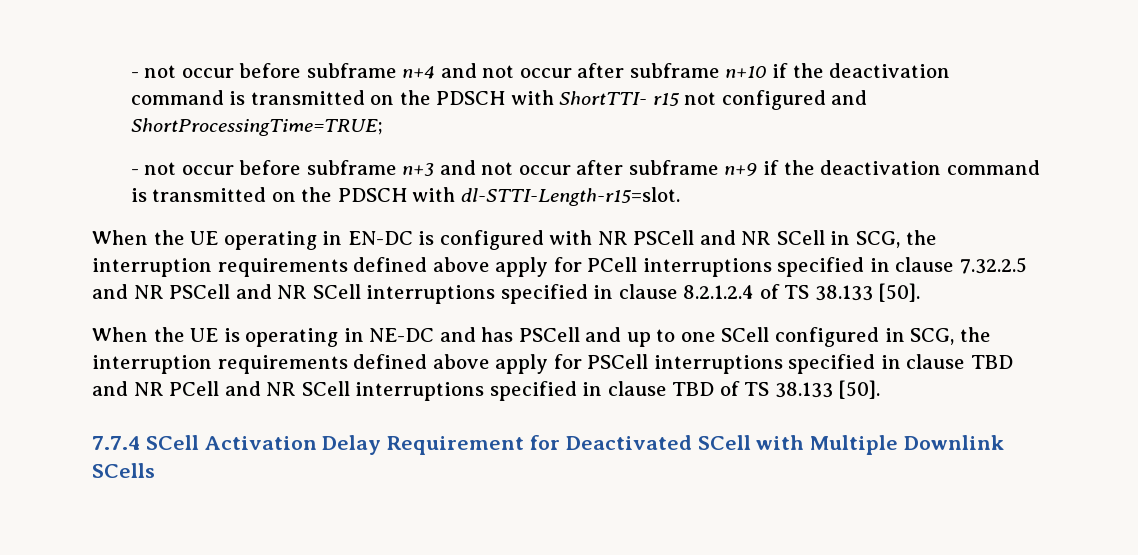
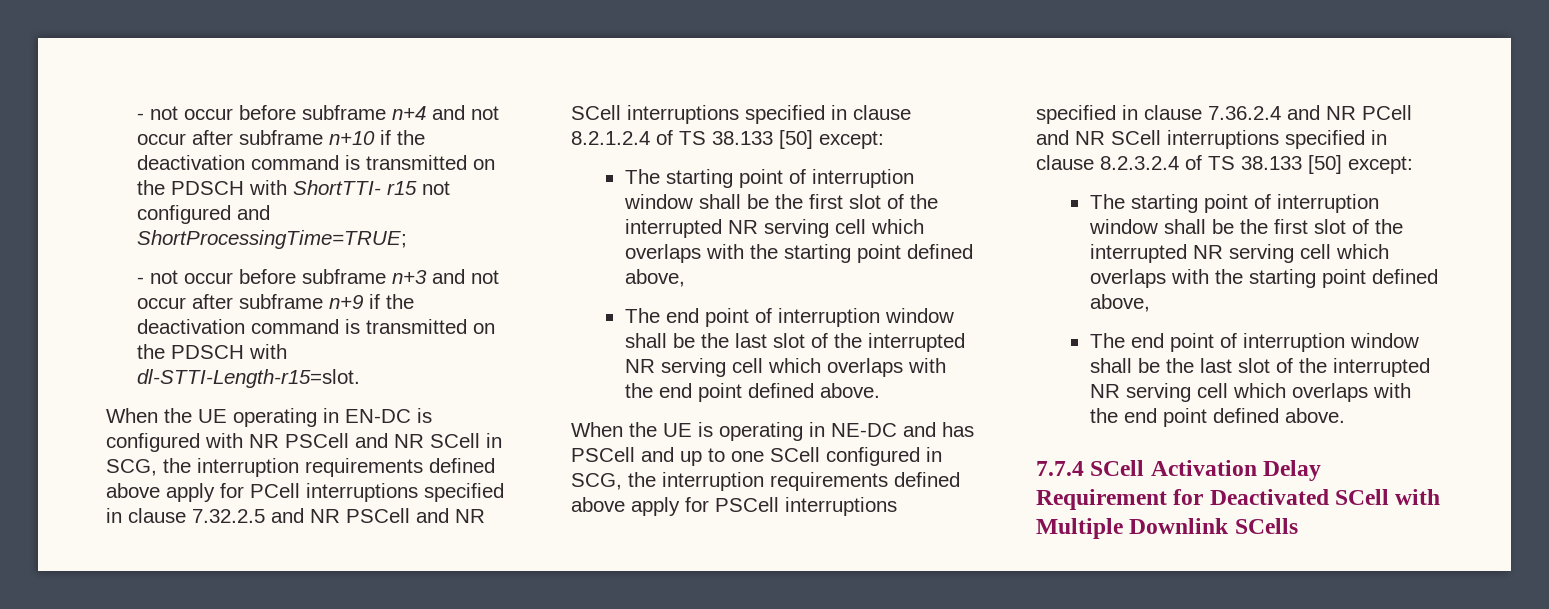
[878,283,921,302] [50]. -> [779,130,884,149] [624,169,914,188] [623,194,938,209] [624,219,924,238] [624,244,973,263] [624,269,685,287] [624,308,954,327] [624,333,965,352] [624,358,946,377] [624,383,880,402] [50] except: // The starting point of interruption window shall be the first slot of the interrupted NR serving cell which overlaps with the starting point defined above, // The end point of interruption window shall be the last slot of the interrupted NR serving cell which overlaps with the end point defined above.
[970,355,1013,369] TBD -> [1208,106,1281,120] 7.36.2.4
[672,380,881,399] TBD of TS 38.133 [50]. -> [1100,155,1413,174] [1089,194,1379,213] [1088,219,1403,234] [1089,244,1389,263] [1089,269,1438,288] [1089,294,1150,312] [1089,333,1419,352] [1089,358,1430,377] [1089,383,1411,402] [1089,408,1345,427] 8.2.3.2.4 of TS 38.133 [50] except: // The starting point of interruption window shall be the first slot of the interrupted NR serving cell which overlaps with the starting point defined above, // The end point of interruption window shall be the last slot of the interrupted NR serving cell which overlaps with the end point defined above.

